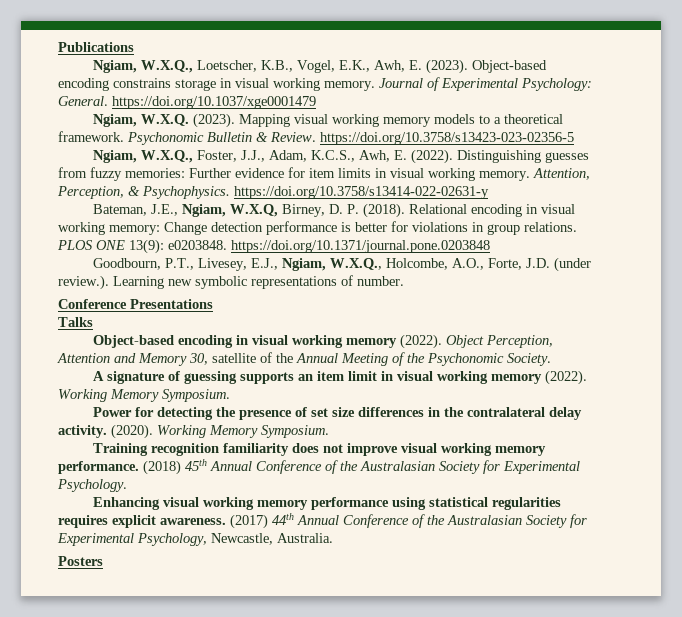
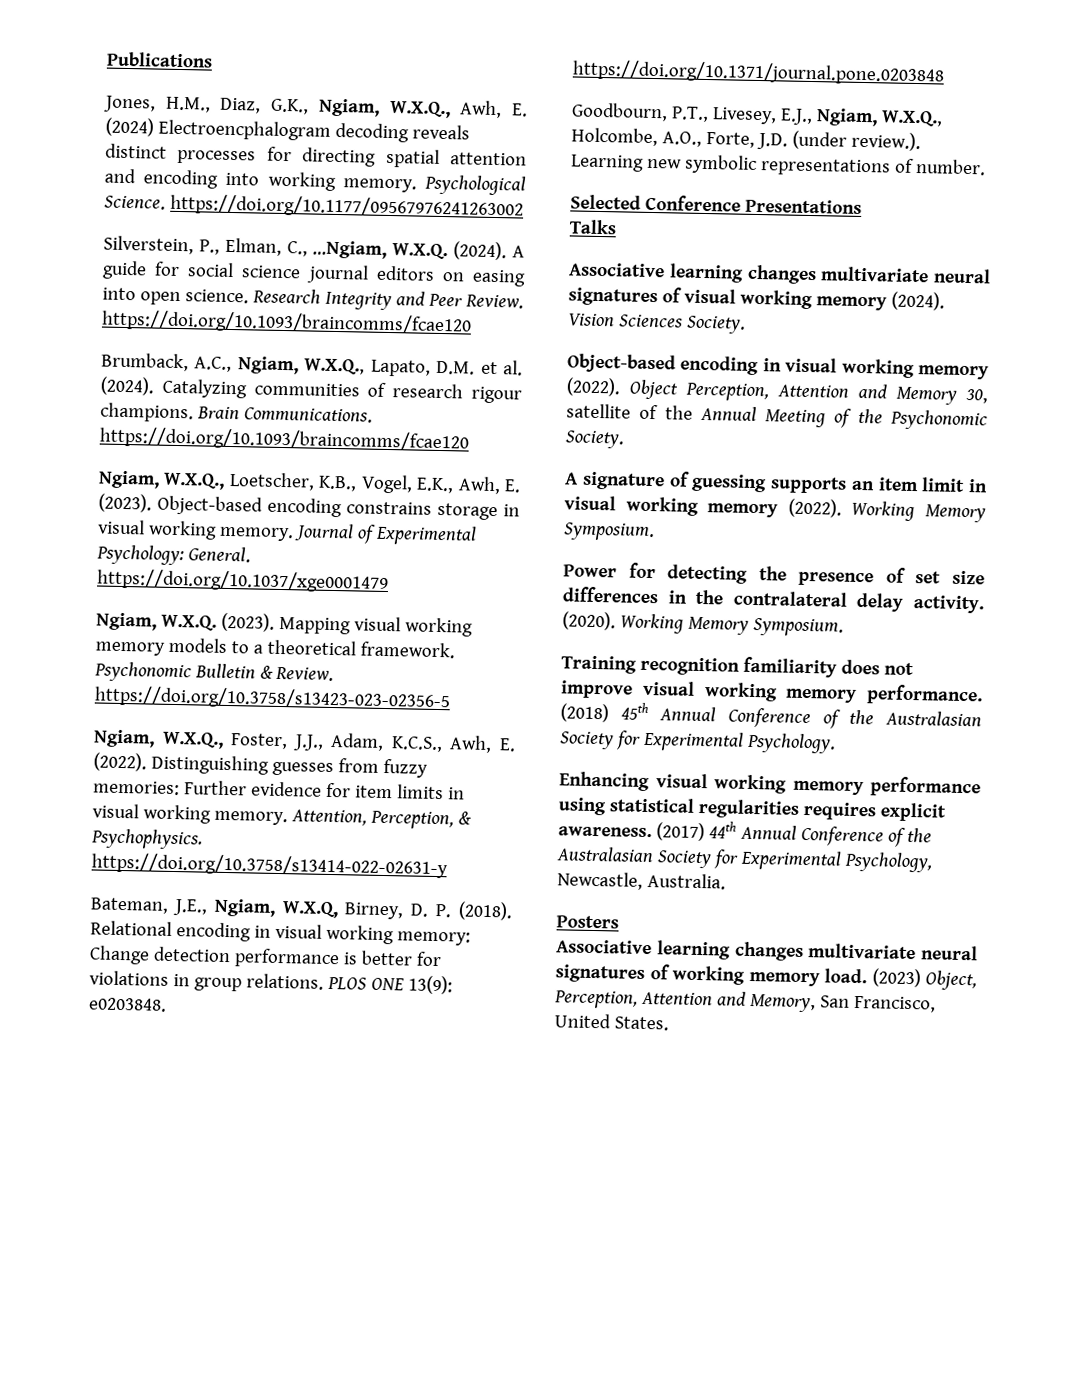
(134, 47) none -> [104,95,529,119] [105,117,470,143] [105,143,527,168] [104,168,526,196] [104,193,524,220] [103,235,526,261] [102,260,527,287] [102,287,524,311] [101,309,472,336] [101,352,524,377] [100,376,523,404] [100,402,373,423] [99,426,469,453] // Jones, H.M., Diaz, G.K., Ngiam, W.X.Q., Awh, E. (2024) Electroencphalogram decoding reveals distinct processes for directing spatial attention and encoding into working memory. Psychological Science. https://doi.org/10.1177/09567976241263002 // Silverstein, P., Elman, C., …Ngiam, W.X.Q. (2024). A guide for social science journal editors on easing into open science. Research Integrity and Peer Review. https://doi.org/10.1093/braincomms/fcae120 // Brumback, A.C., Ngiam, W.X.Q., Lapato, D.M. et al. (2024). Catalyzing communities of research rigour champions. Brain Communications. https://doi.org/10.1093/braincomms/fcae120
(404, 281) none -> [570,194,641,210] Selected
(93, 322) none -> [569,262,991,285] [568,287,945,311] [568,313,746,334] // Associative learning changes multivariate neural signatures of visual working memory (2024). Vision Sciences Society.
(103, 561) none -> [556,939,978,961] [555,964,977,991] [554,990,936,1013] [554,1013,669,1031] // Associative learning changes multivariate neural signatures of working memory load. (2023) Object, Perception, Attention and Memory, San Francisco, United States.

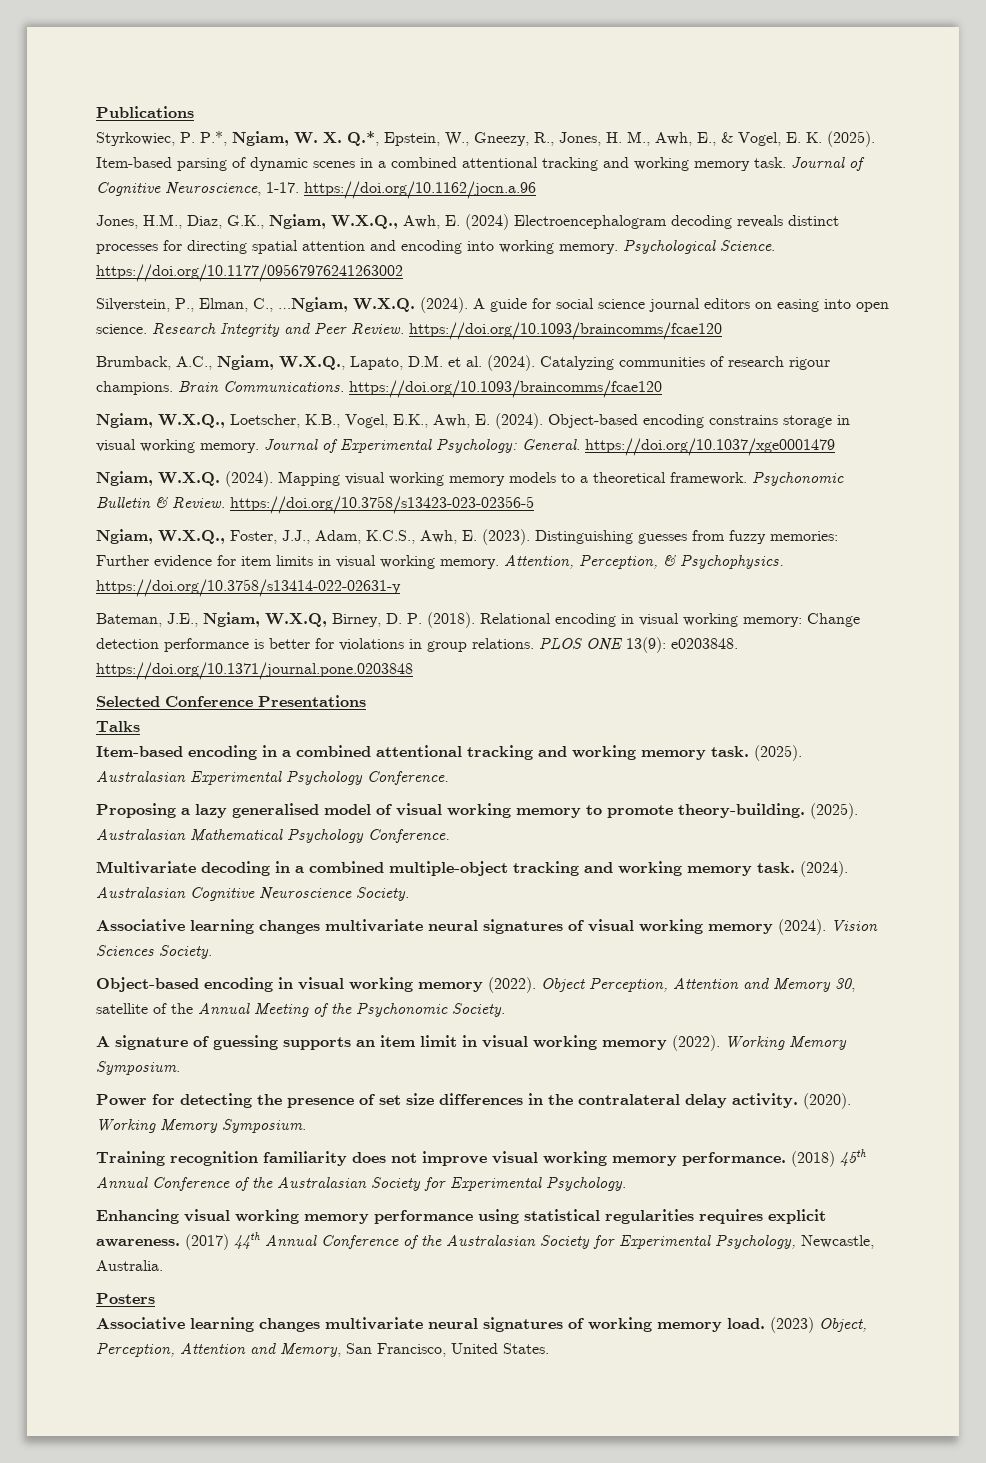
(213, 59) none -> [96,131,875,147] [96,157,865,171] [96,181,536,199] // Styrkowiec, P. P.*, Ngiam, W. X. Q.*, Epstein, W., Gneezy, R., Jones, H. M., Awh, E., & Vogel, E. K. (2025). Item-based parsing of dynamic scenes in a combined attentional tracking and working memory task. Journal of Cognitive Neuroscience, 1-17. https://doi.org/10.1162/jocn.a.96
[157,119,331,141] Electroencphalogram -> [514,215,667,229] Electroencephalogram
[98,493,152,513] (2023). -> [495,413,543,429] (2024).
[220,612,275,632] (2023). -> [225,471,273,487] (2024).
[93,752,147,772] (2022). -> [482,529,530,545] (2023).
[571,102,943,127] [571,127,921,152] [571,154,986,177] [570,194,862,214] [569,219,617,235] Goodbourn, P.T., Livesey, E.J., Ngiam, W.X.Q., Holcombe, A.O., Forte, J.D. (under review.). Learning new symbolic representations of number. // Selected Conference Presentations // Talks -> [96,695,366,707] [96,721,140,732] [96,745,802,761] [96,770,449,785] [96,803,858,819] [96,828,450,843] [96,861,848,877] [96,886,409,901] Selected Conference Presentations // Talks // Item-based encoding in a combined attentional tracking and working memory task. (2025). Australasian Experimental Psychology Conference. // Proposing a lazy generalised model of visual working memory to promote theory-building. (2025). Australasian Mathematical Psychology Conference. // Multivariate decoding in a combined multiple-object tracking and working memory task. (2024). Australasian Cognitive Neuroscience Society.

